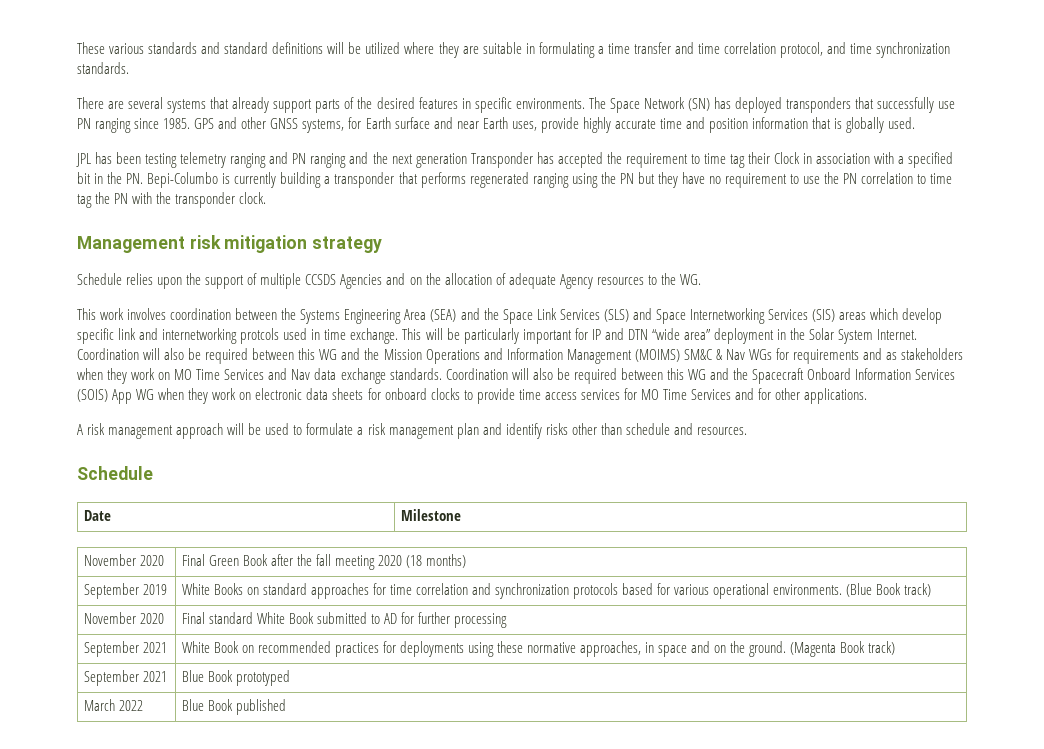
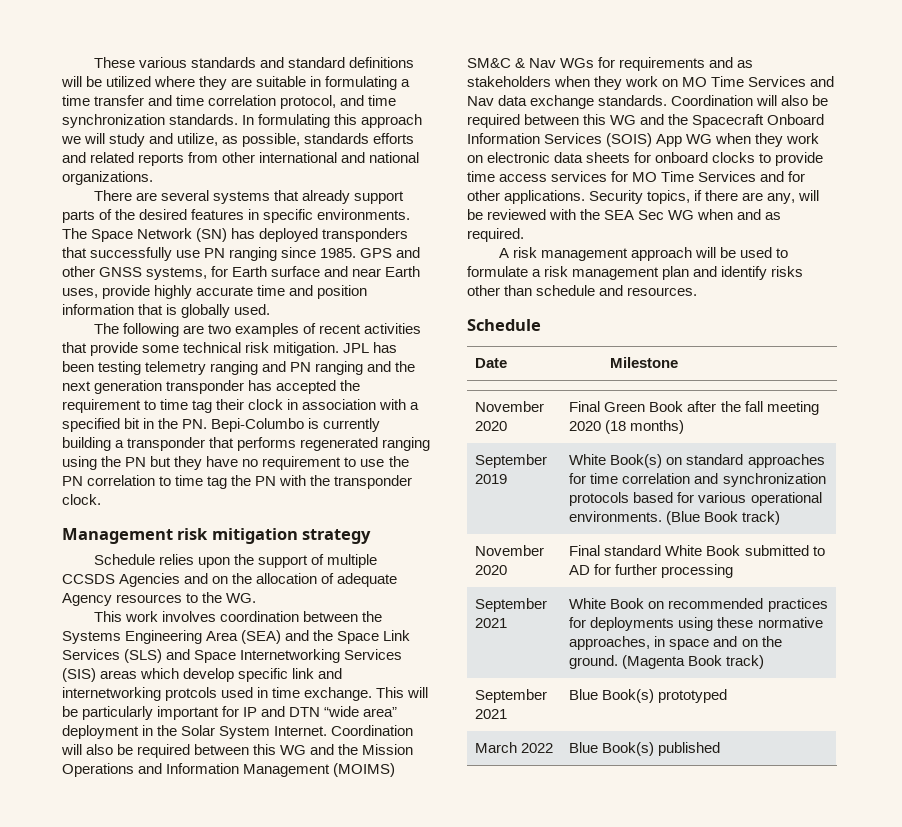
(129, 68) none -> [242,114,423,128] [61,133,415,147] [62,152,420,166] [62,171,153,185] In formulating this approach we will study and utilize, as possible, standards efforts and related reports from other international and national organizations.
(916, 123) none -> [93,323,422,337] [62,342,340,356] The following are two examples of recent activities that provide some technical risk mitigation.
[470,152,533,168] Transponder -> [166,380,245,394] transponder
[774,152,801,164] Clock -> [248,399,284,410] clock
(868, 396) none -> [589,190,820,204] [467,209,782,220] [467,228,524,242] Security topics, if there are any, will be reviewed with the SEA Sec WG when and as required.
[213,583,243,595] Books -> [610,454,663,468] Book(s)
[207,670,233,682] Book -> [602,689,655,703] Book(s)
[207,699,233,711] Book -> [602,742,655,756] Book(s)

